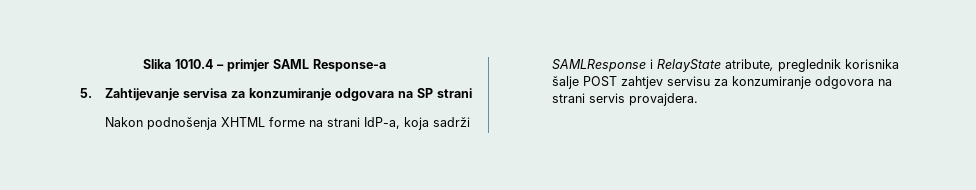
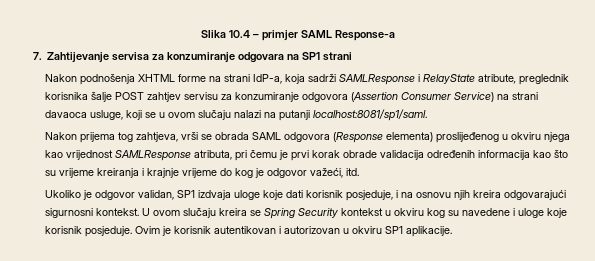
[175,59,213,69] 1010.4 -> [228,30,250,38] 10.4
[80,88,93,98] 5. -> [32,52,42,60] 7.
[416,88,433,98] SP -> [302,52,321,60] SP1
[877,79,892,86] [551,93,698,106] na strani servis provajdera. -> [351,92,539,102] [45,109,428,121] [45,132,571,143] [45,150,569,161] [45,168,360,178] [45,190,567,201] [45,208,568,219] [45,226,453,237] (Assertion Consumer Service) na strani davaoca usluge, koji se u ovom slučaju nalazi na putanji localhost:8081/sp1/saml. // Nakon prijema tog zahtjeva, vrši se obrada SAML odgovora (Response elementa) proslijeđenog u okviru njega kao vrijednost SAMLResponse atributa, pri čemu je prvi korak obrade validacija određenih informacija kao što su vrijeme kreiranja i krajnje vrijeme do kog je odgovor važeći, itd. // Ukoliko je odgovor validan, SP1 izdvaja uloge koje dati korisnik posjeduje, i na osnovu njih kreira odgovarajući sigurnosni kontekst. U ovom slučaju kreira se Spring Security kontekst u okviru kog su navedene i uloge koje korisnik posjeduje. Ovim je korisnik autentikovan i autorizovan u okviru SP1 aplikacije.

